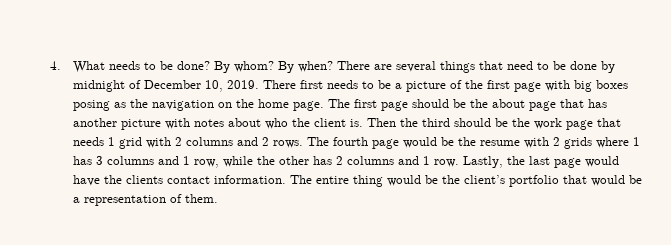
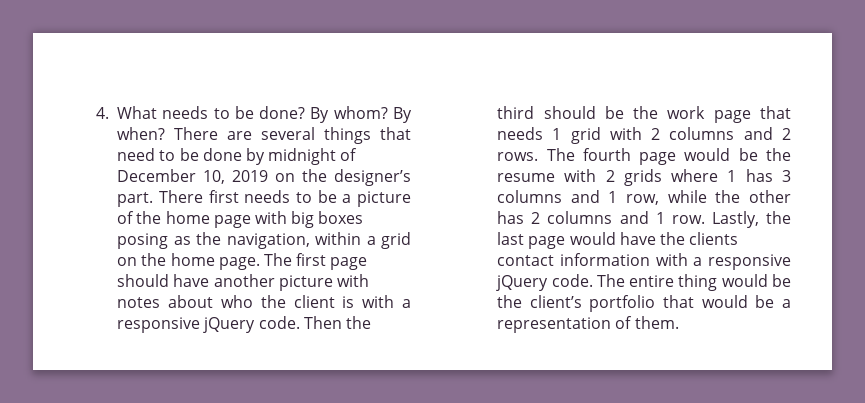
[226,80,259,89] 2019. -> [232,169,411,186] [117,192,154,207] 2019 on the designer’s part.
[486,80,510,89] first -> [165,211,210,224] home
[151,100,214,111] navigation -> [226,232,411,249] navigation, within a grid
[452,99,607,111] be the about page that has -> [173,274,210,287] have
[349,119,363,127] is. -> [342,295,411,308] [117,316,300,333] is with a responsive jQuery code.
[213,175,286,184] information. -> [559,253,791,270] [496,274,593,291] information with a responsive jQuery code.

